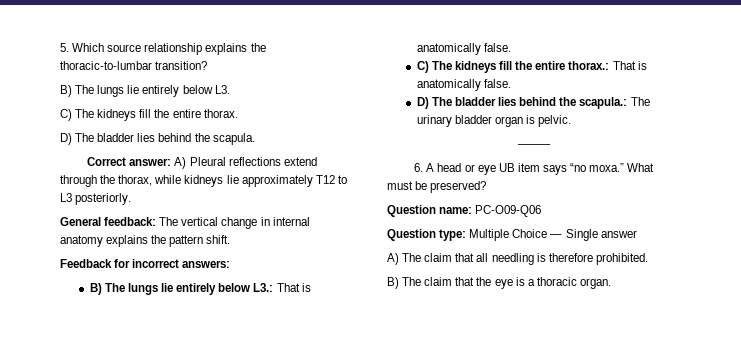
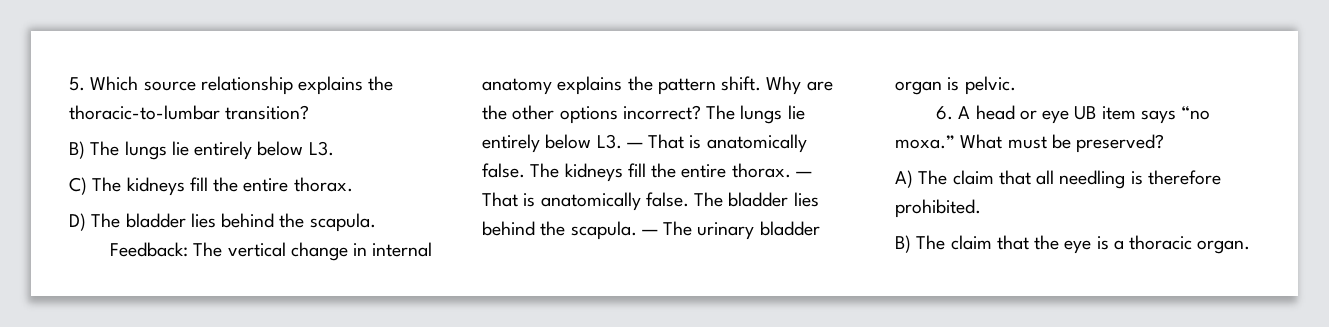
[87,157,317,169] [60,175,347,187] [60,193,132,205] [60,217,157,226] Correct answer: A) Pleural reflections extend through the thorax, while kidneys lie approximately T12 to L3 posteriorly. // General feedback: -> [110,242,189,257] Feedback:
[60,259,231,268] [89,283,311,295] [416,43,511,55] [416,61,647,73] [416,79,511,91] [416,97,628,109] // Feedback for incorrect answers: // B) The lungs lie entirely below L3.: That is anatomically false. // C) The kidneys fill the entire thorax.: That is anatomically false. // D) The bladder lies behind the scapula.: -> [766,76,833,95] [482,105,805,124] [482,134,807,153] [482,163,812,182] [482,192,819,211] [482,221,658,240] Why are the other options incorrect? The lungs lie entirely below L3. — That is anatomically false. The kidneys fill the entire thorax. — That is anatomically false. The bladder lies behind the scapula. —
[517,144,551,148] // ──── -> (1016, 85) none
[387,205,542,217] [387,229,637,241] // Question name: PC-O09-Q06 // Question type: Multiple Choice — Single answer -> (1165, 143) none

